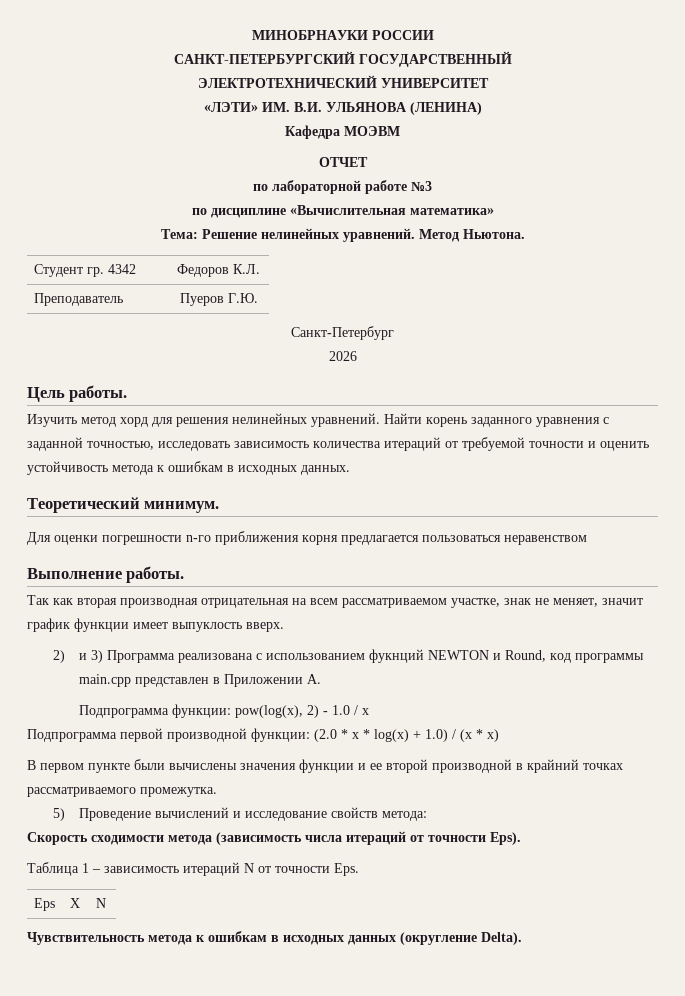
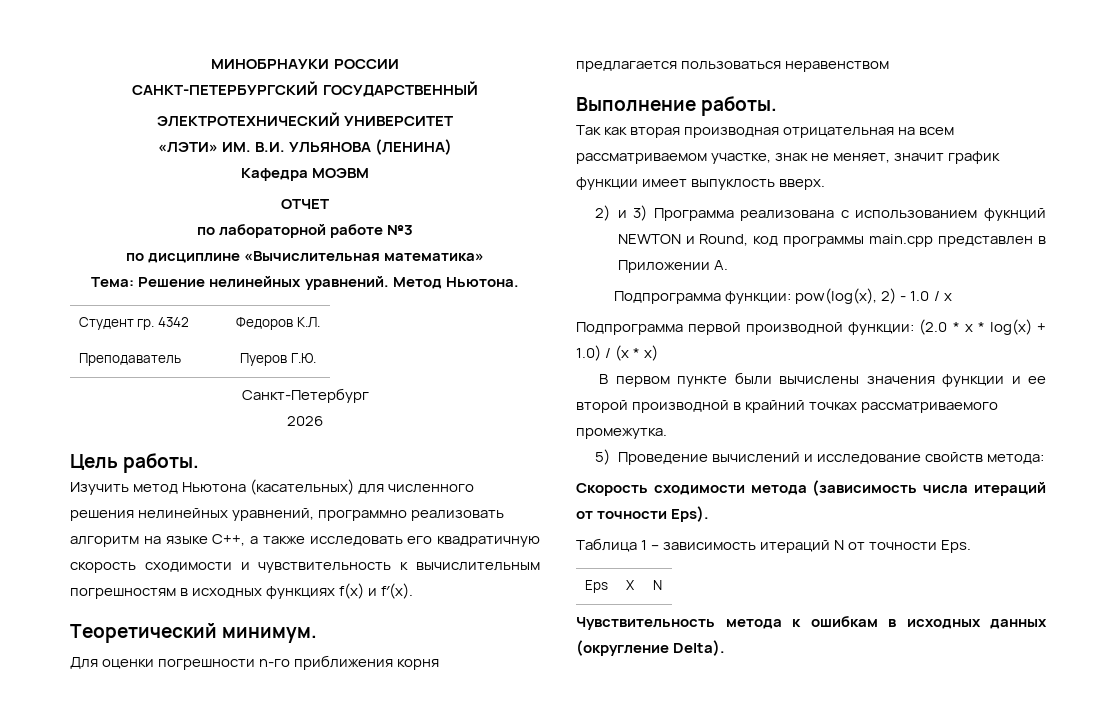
[120,413,609,427] [27,437,649,451] [27,461,350,475] хорд для решения нелинейных уравнений. Найти корень заданного уравнения с заданной точностью, исследовать зависимость количества итераций от требуемой точности и оценить устойчивость метода к ошибкам в исходных данных. -> [182,479,475,495] [70,508,505,521] [70,534,540,547] [70,562,540,573] [70,583,414,599] Ньютона (касательных) для численного решения нелинейных уравнений, программно реализовать алгоритм на языке C++, а также исследовать его квадратичную скорость сходимости и чувствительность к вычислительным погрешностям в исходных функциях f(x) и f′(x).

